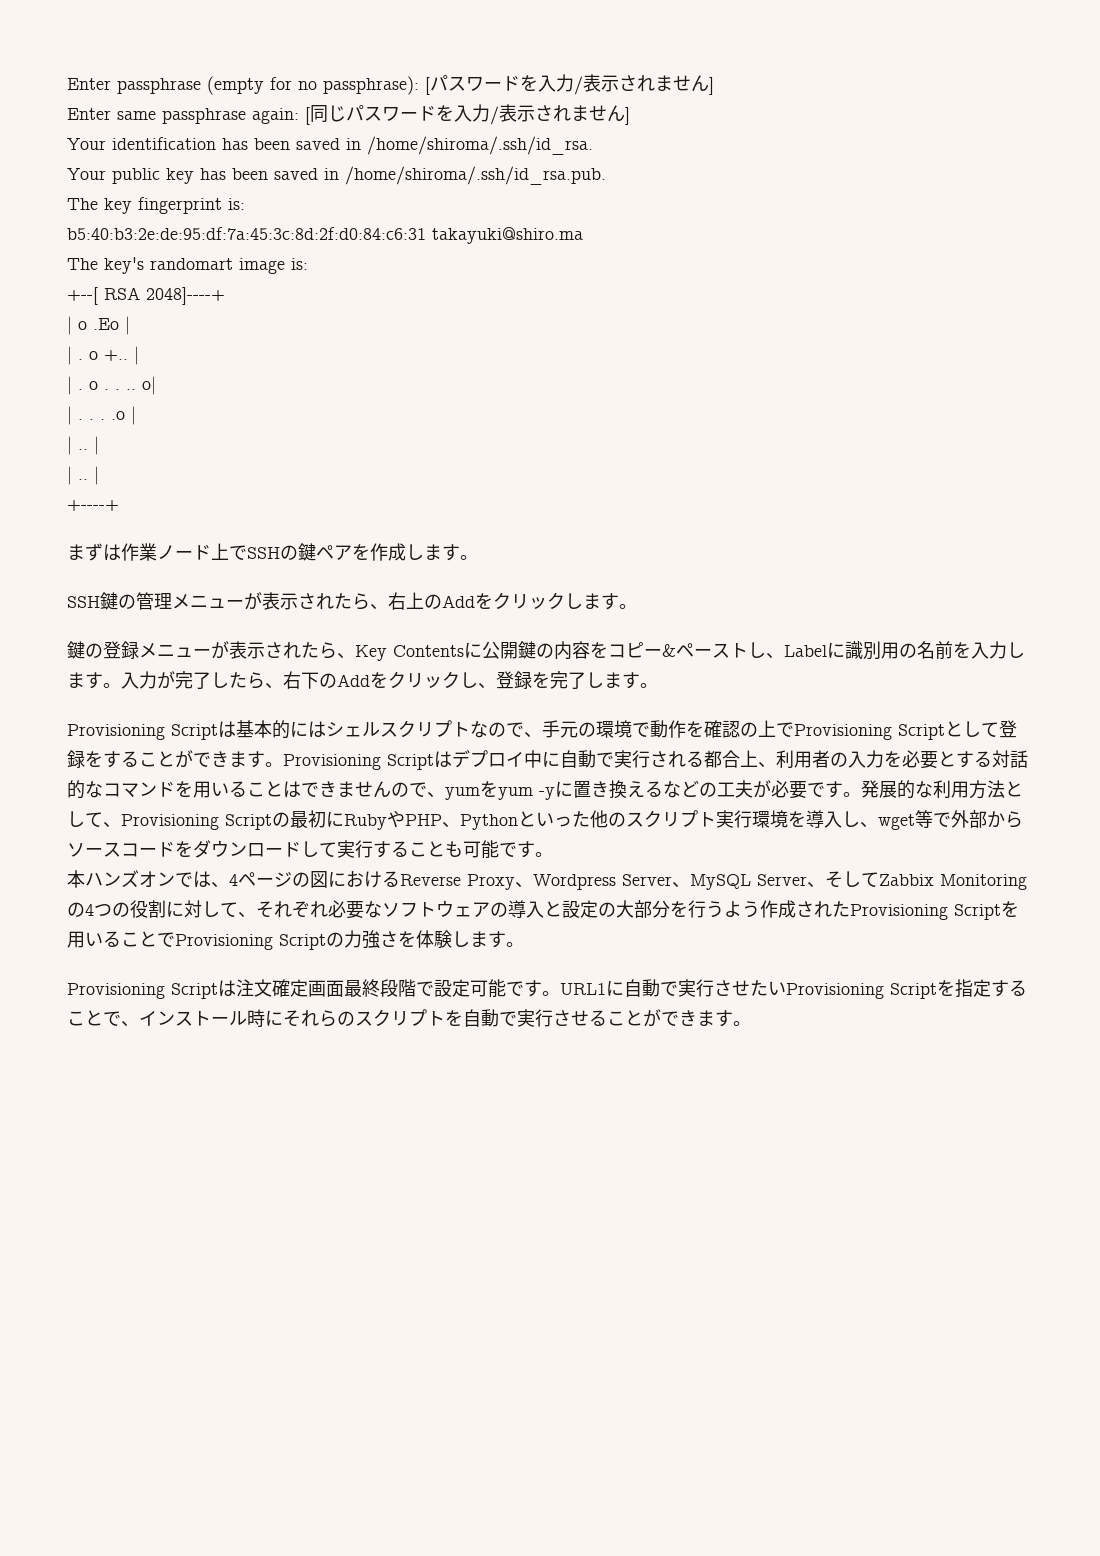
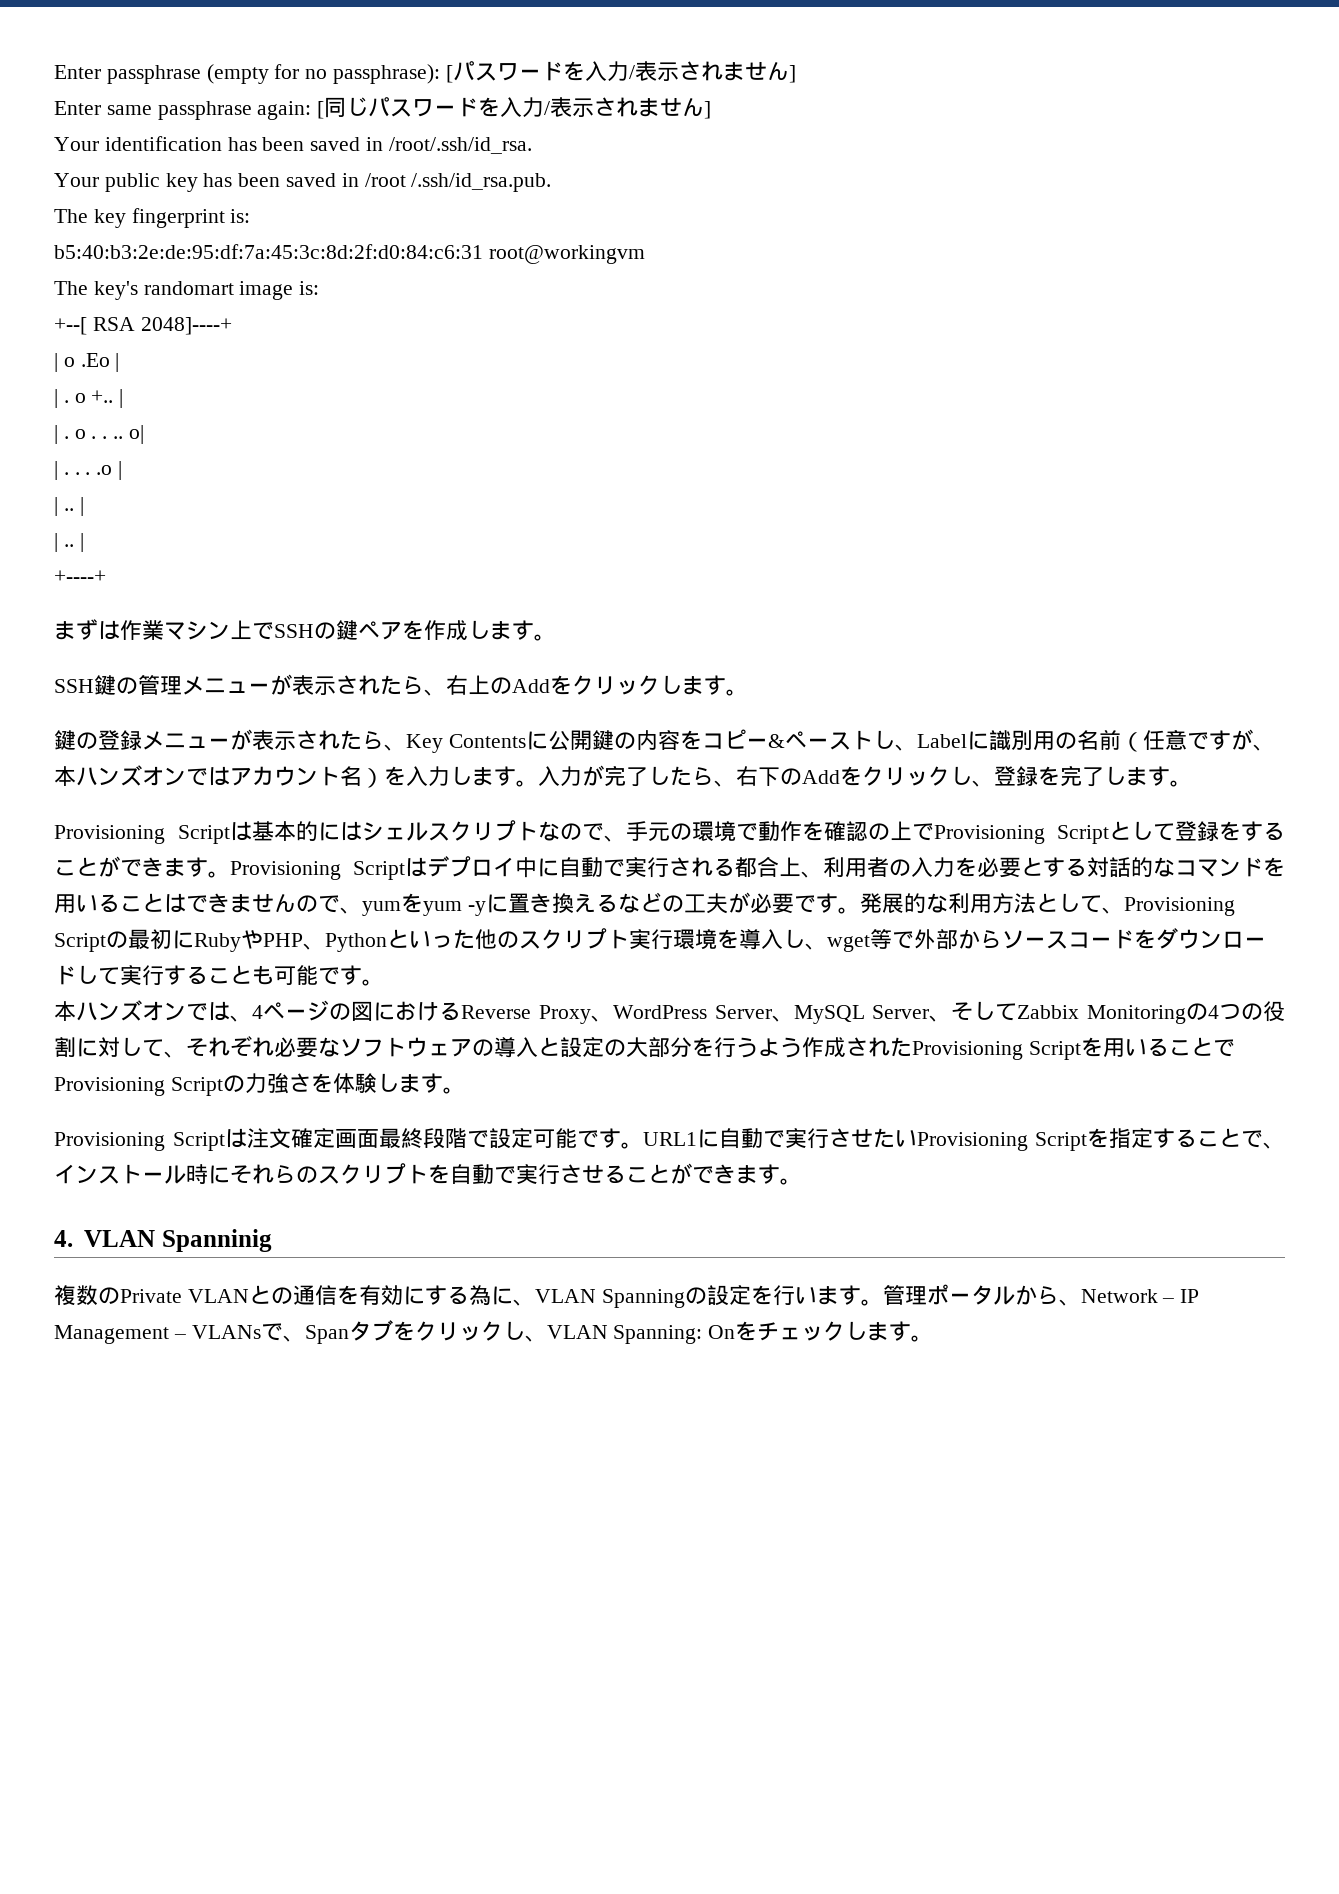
[367,136,593,155] /home/shiroma/.ssh/id_rsa. -> [388,137,532,154] /root/.ssh/id_rsa.
[345,166,606,185] /home/shiroma/.ssh/id_rsa.pub. -> [364,173,552,192] /root /.ssh/id_rsa.pub.
[432,227,583,244] takayuki@shiro.ma -> [488,245,645,264] root@workingvm
[157,545,211,560] ノード -> [164,621,230,640] マシン
(953, 650) none -> [1120,729,1275,752] [54,765,384,788] （任意ですが、本ハンズオンではアカウント名）
[533,874,616,890] Wordpress -> [612,1005,707,1019] WordPress
(751, 1023) none -> [54,1229,272,1252] [54,1284,1200,1308] [54,1320,934,1344] // 4. VLAN Spanninig // 複数のPrivate VLANとの通信を有効にする為に、VLAN Spanningの設定を行います。管理ポータルから、Network – IP Management – VLANsで、Spanタブをクリックし、VLAN Spanning: Onをチェックします。

